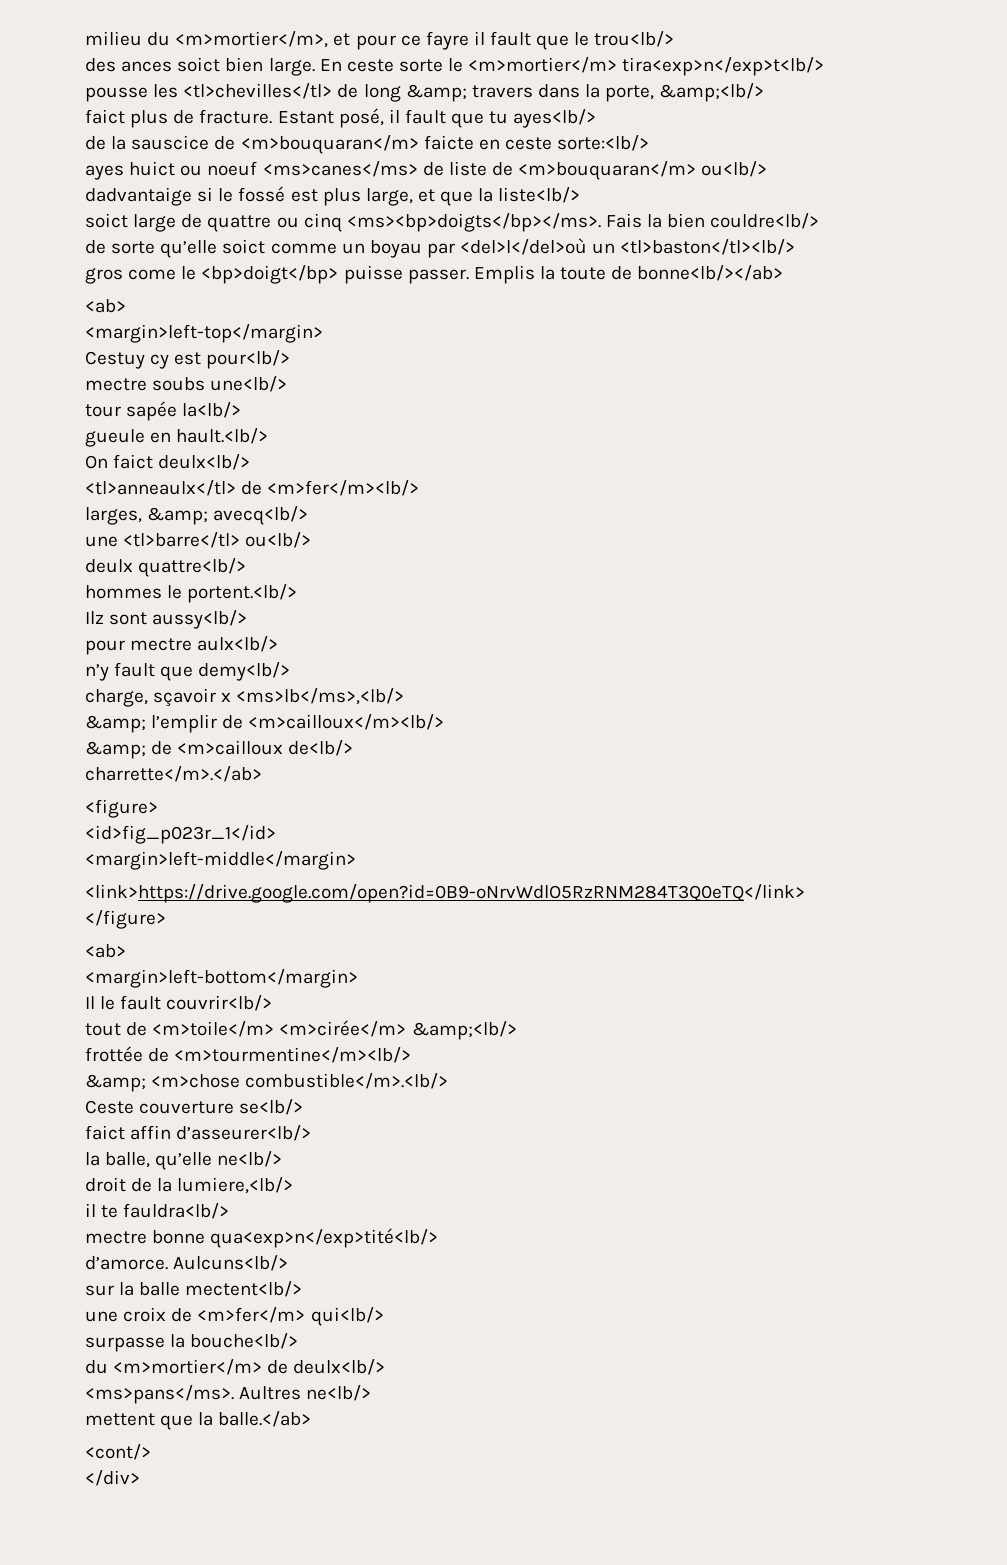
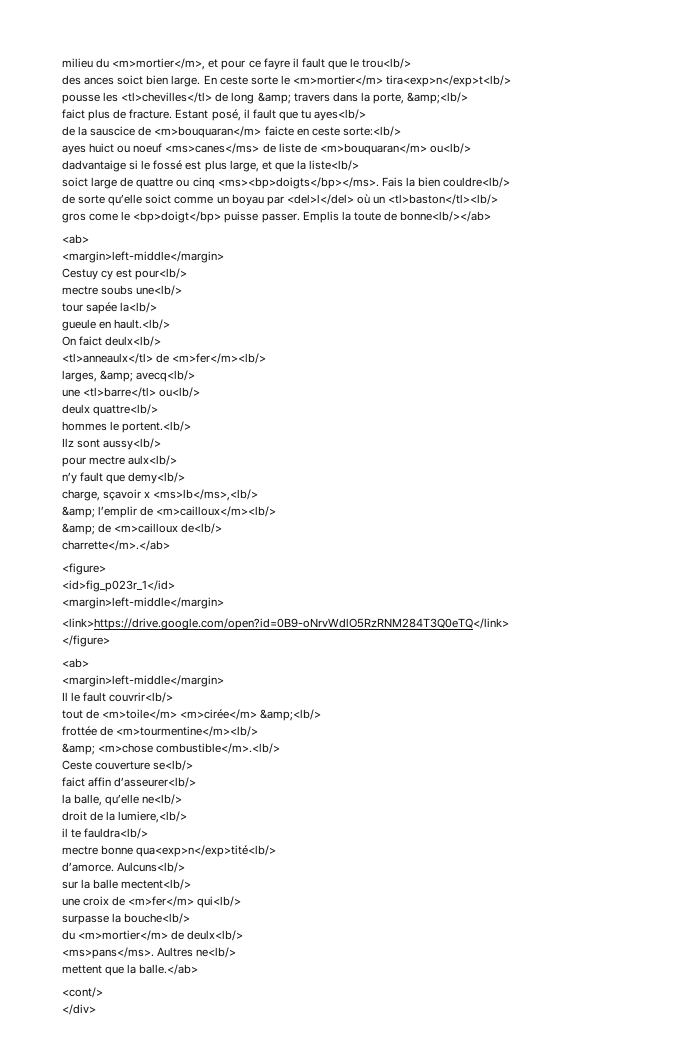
[460,238,588,255] <del>l</del>où -> [286,194,370,205] <del>l</del> où
[85,324,323,343] <margin>left-top</margin> -> [62,251,224,263] <margin>left-middle</margin>
[85,969,358,988] <margin>left-bottom</margin> -> [62,675,224,687] <margin>left-middle</margin>

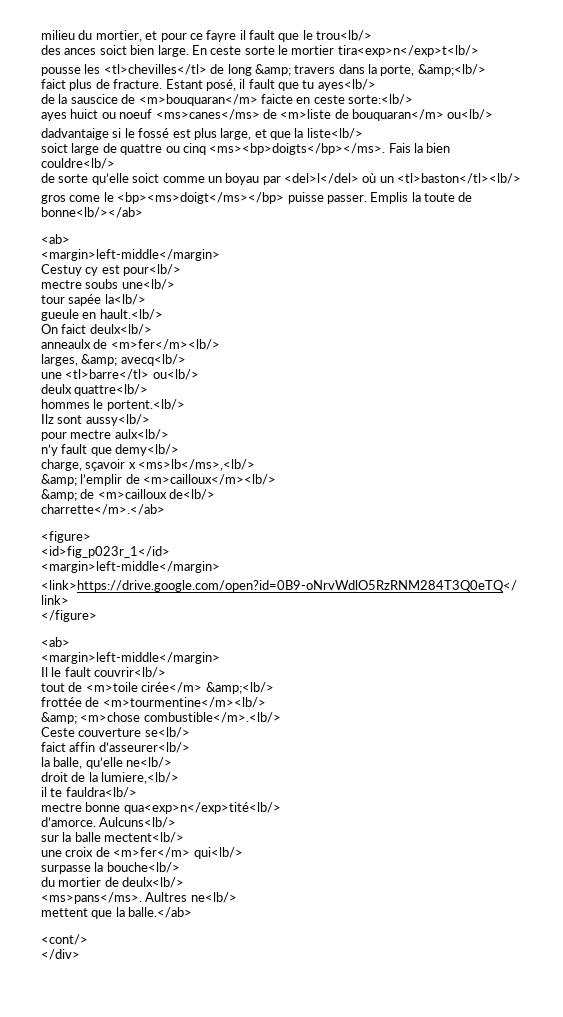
[112,58,206,70] <m>mortier</m>, -> [95,30,142,42] mortier,
[292,75,383,86] <m>mortier</m> -> [291,45,335,55] mortier
[278,143,427,155] liste de <m>bouquaran</m> -> [280,109,444,121] <m>liste de bouquaran</m>
[133,211,222,223] <bp>doigt</bp> -> [117,192,285,204] <bp><ms>doigt</ms></bp>
[62,353,153,364] <tl>anneaulx</tl> -> [41,339,91,349] anneaulx
[102,709,258,720] <m>toile</m> <m>cirée</m> -> [85,682,203,693] <m>toile cirée</m>
[78,930,169,941] <m>mortier</m> -> [58,877,102,887] mortier

